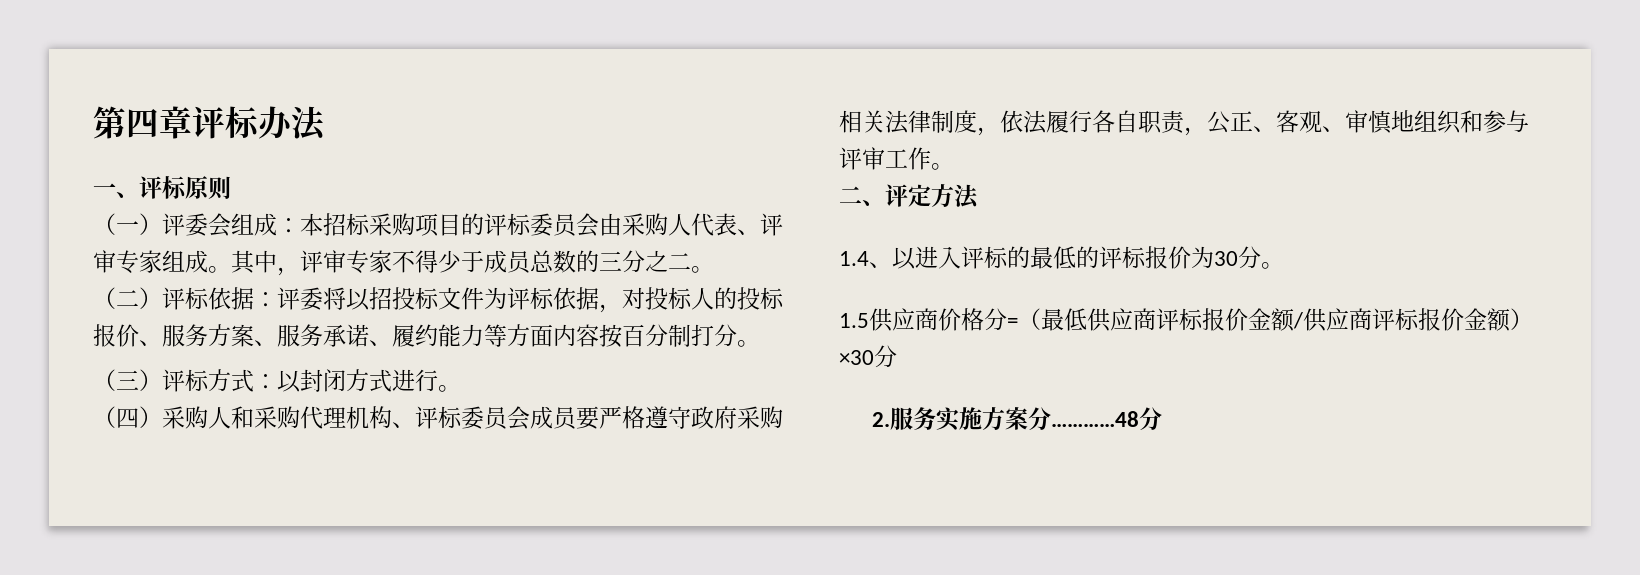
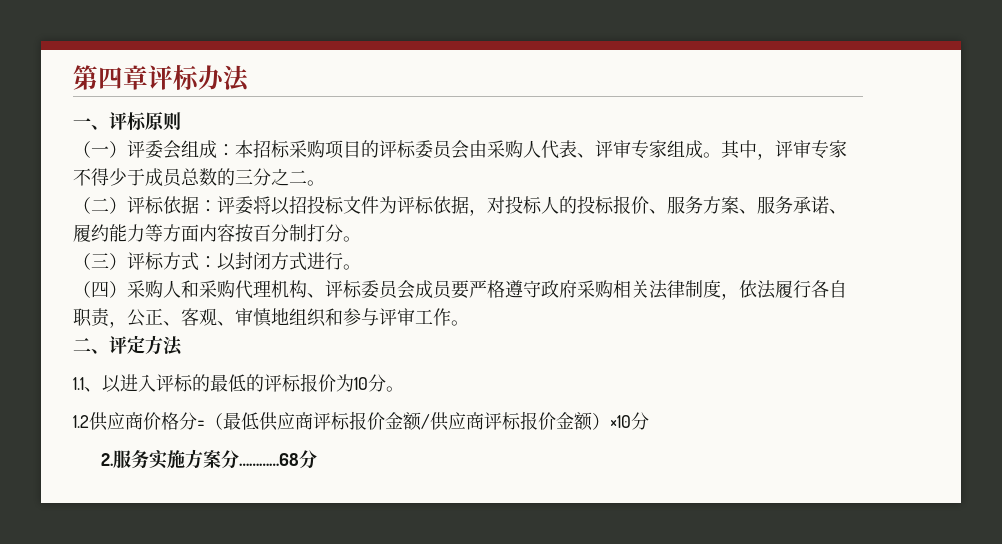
[839,251,869,266] 1.4 -> [73,377,84,390] 1.1
[1214,246,1284,269] [839,313,869,328] 30分。 // 1.5 -> [354,374,404,392] [73,415,89,428] 10分。 // 1.2
[839,350,874,365] ×30 -> [610,415,631,428] ×10
[1050,411,1139,427] …………48 -> [238,453,299,466] …………68

